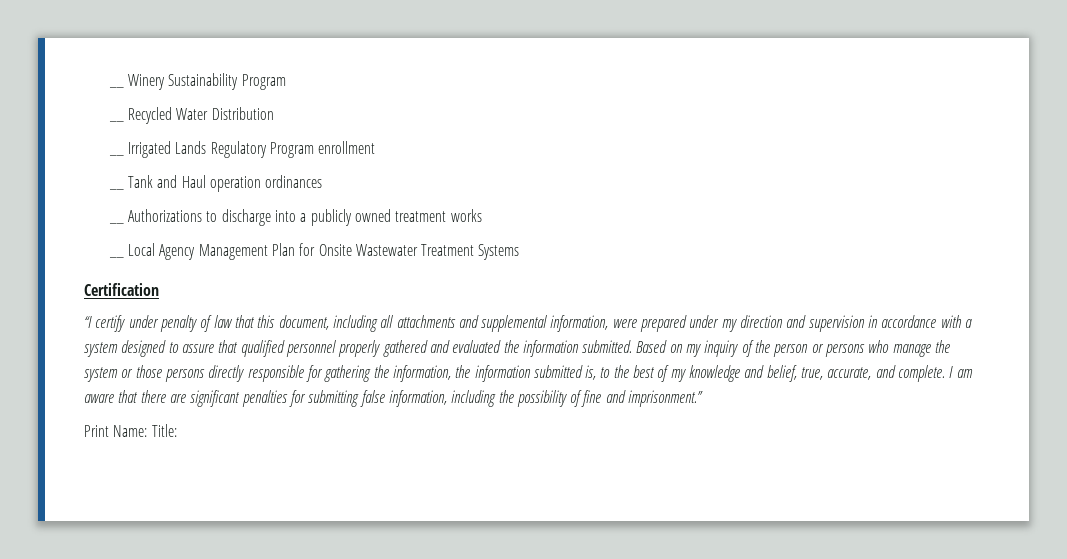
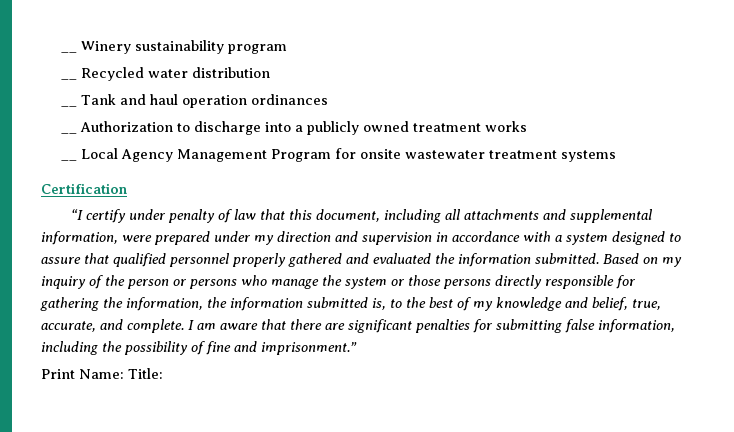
[168,73,286,90] Sustainability Program -> [135,40,288,54] sustainability program
[176,107,274,120] [108,141,376,158] Water Distribution // __ Irrigated Lands Regulatory Program enrollment -> [148,67,271,78] water distribution
[181,175,206,188] Haul -> [150,94,179,105] haul
[127,209,202,222] Authorizations -> [80,121,174,132] Authorization
[271,243,520,260] Plan for Onsite Wastewater Treatment Systems -> [271,148,617,162] Program for onsite wastewater treatment systems

